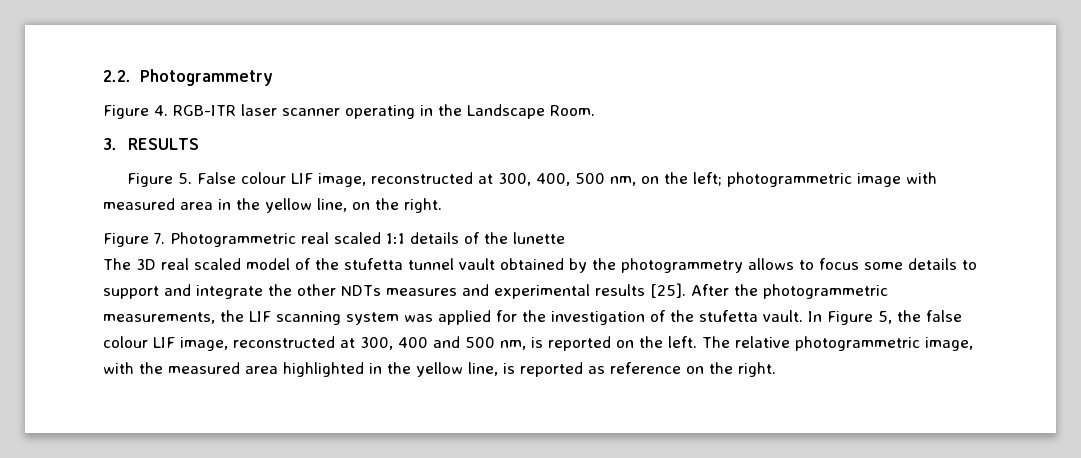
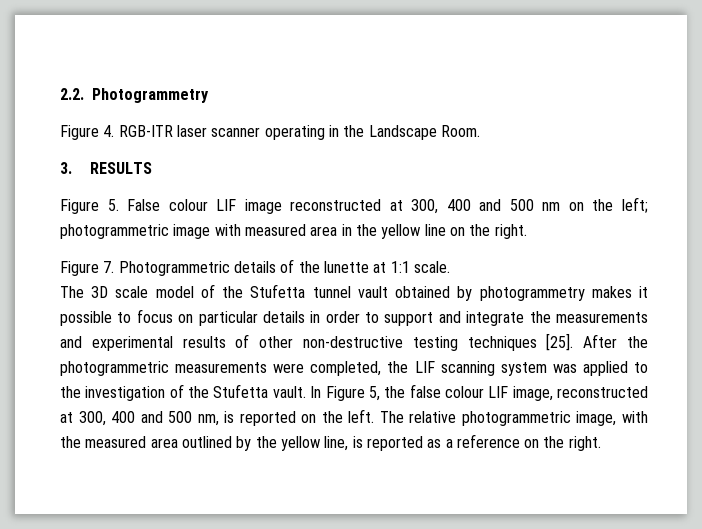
[318,172,637,187] image, reconstructed at 300, 400, 500 nm, -> [244,199,561,214] image reconstructed at 300, 400 and 500 nm
[317,198,347,212] line, -> [424,224,446,236] line
[301,232,405,244] real scaled 1:1 -> (230, 268) none
(565, 238) none -> [373,261,450,273] at 1:1 scale.
[161,258,241,270] real scaled -> [115,286,149,298] scale
[344,258,403,270] stufetta -> [250,284,306,298] Stufetta
[592,258,957,273] the photogrammetry allows to focus some details -> [479,286,649,301] [60,309,360,326] photogrammetry makes it possible to focus on particular details in order
[297,284,645,299] other NDTs measures and experimental results -> [555,312,648,323] [60,334,537,351] measurements and experimental results of other non-destructive testing techniques
[103,312,215,324] measurements, -> [175,361,382,376] measurements were completed,
[496,310,517,322] for -> [634,362,649,373] to
[699,310,758,322] stufetta -> [213,384,269,398] Stufetta
[283,362,382,377] highlighted in -> [181,436,252,451] outlined by
(605, 370) none -> [445,439,453,448] a

